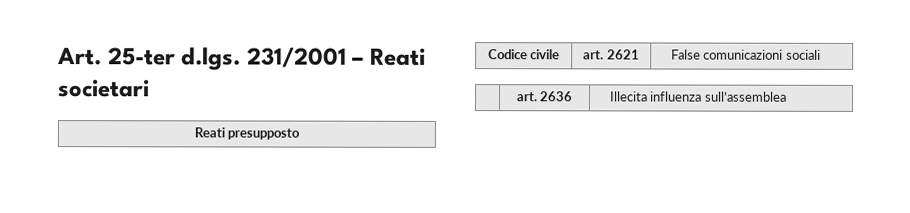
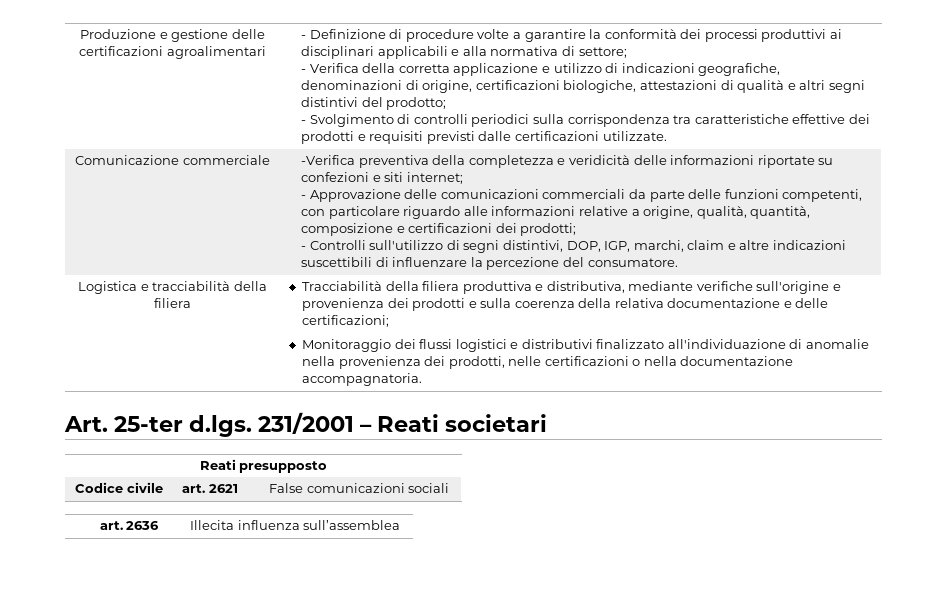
(57, 56) none -> [80,29,265,42] [79,46,266,59] [301,29,842,42] [301,46,627,59] [301,63,781,76] [301,80,865,93] [301,97,447,110] [301,114,870,127] [301,131,667,144] [75,155,270,165] [301,155,834,168] [301,172,463,184] [301,189,863,202] [301,206,811,219] [301,223,577,236] [301,240,846,253] [301,257,678,270] [78,281,267,294] [154,298,191,308] [302,281,841,294] [302,298,829,311] [302,315,390,327] [302,339,869,352] [302,356,794,369] [302,373,423,386] Produzione e gestione delle certificazioni agroalimentari | - Definizione di procedure volte a garantire la conformità dei processi produttivi ai disciplinari applicabili e alla normativa di settore; // - Verifica della corretta applicazione e utilizzo di indicazioni geografiche, denominazioni di origine, certificazioni biologiche, attestazioni di qualità e altri segni distintivi del prodotto; // - Svolgimento di controlli periodici sulla corrispondenza tra caratteristiche effettive dei prodotti e requisiti previsti dalle certificazioni utilizzate. // Comunicazione commerciale | -Verifica preventiva della completezza e veridicità delle informazioni riportate su confezioni e siti internet; // - Approvazione delle comunicazioni commerciali da parte delle funzioni competenti, con particolare riguardo alle informazioni relative a origine, qualità, quantità, composizione e certificazioni dei prodotti; // - Controlli sull'utilizzo di segni distintivi, DOP, IGP, marchi, claim e altre indicazioni suscettibili di influenzare la percezione del consumatore. // Logistica e tracciabilità della filiera | Tracciabilità della filiera produttiva e distributiva, mediante verifiche sull'origine e provenienza dei prodotti e sulla coerenza della relativa documentazione e delle certificazioni; // Monitoraggio dei flussi logistici e distributivi finalizzato all'individuazione di anomalie nella provenienza dei prodotti, nelle certificazioni o nella documentazione accompagnatoria. //

